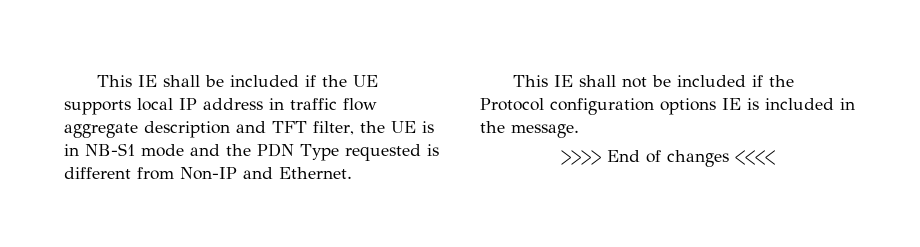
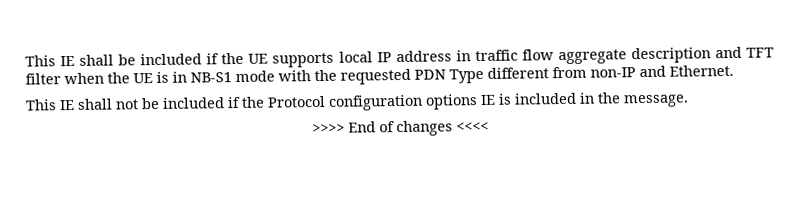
[313,121,354,135] filter, -> [25,72,104,85] filter when
[190,143,439,161] and the PDN Type requested is -> [278,68,484,85] with the requested PDN Type
[180,167,237,180] Non-IP -> [590,67,636,78] non-IP

